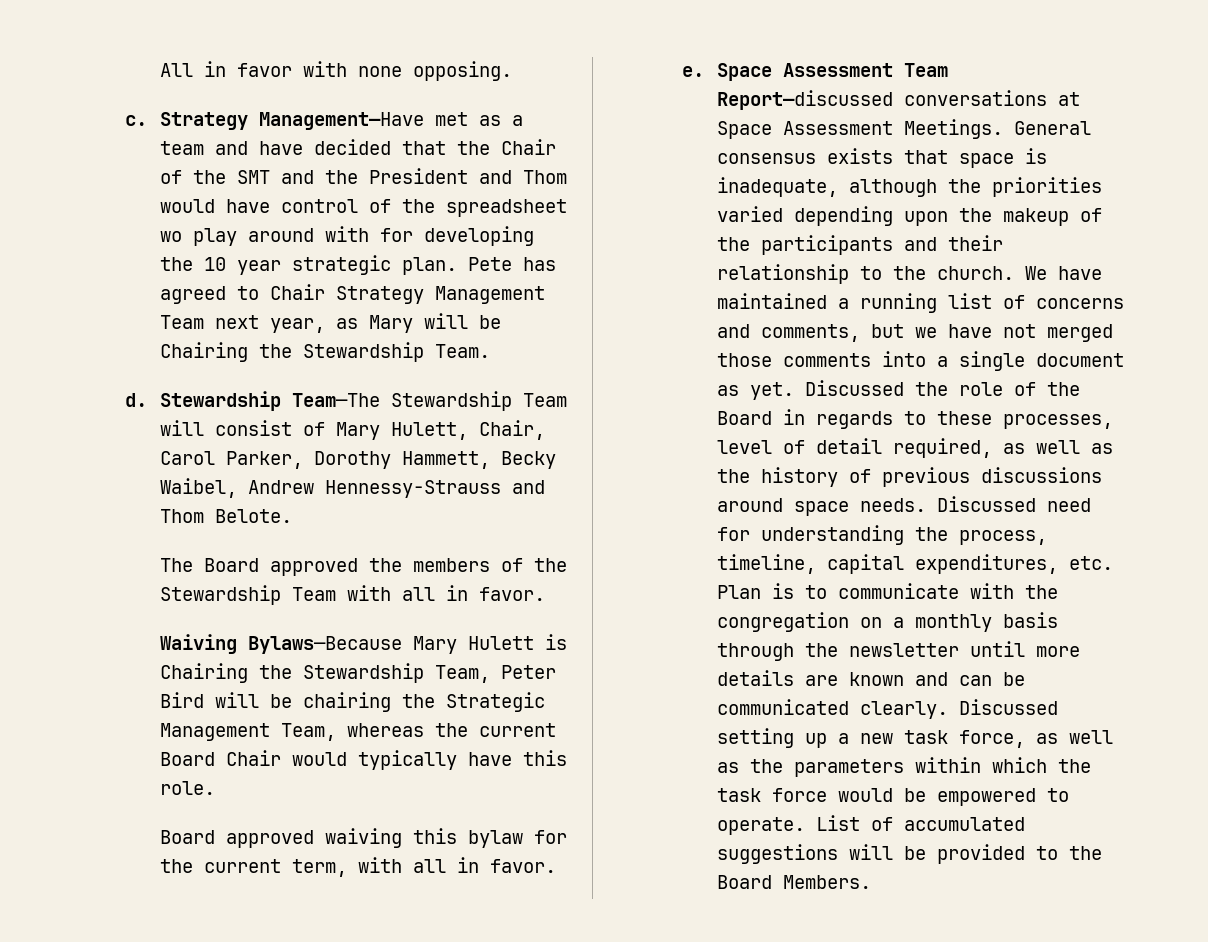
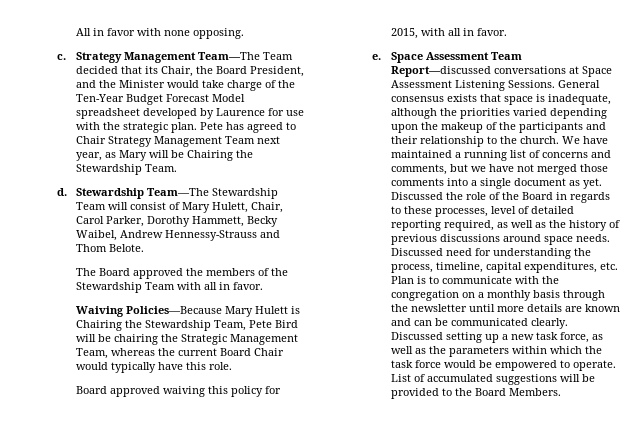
[258,112,523,130] [159,139,556,155] [159,168,567,184] [159,199,567,217] [159,226,534,246] [159,257,281,275] Management—Have met as a team and have decided that the Chair of the SMT and the President and Thom would have control of the spreadsheet wo play around with for developing the 10 year -> [123,52,293,63] [75,66,304,77] [75,80,295,91] [75,94,245,105] [75,108,304,119] [75,122,120,130] Management Team—The Team decided that its Chair, the Board President, and the Minister would take charge of the Ten-Year Budget Forecast Model spreadsheet developed by Laurence for use with the
[247,636,402,654] Bylaws—Because -> [125,306,222,314] Policies—Because
[500,665,556,679] Peter -> [248,320,272,328] Pete
[467,830,567,848] [159,859,347,877] bylaw for the current term, -> [230,386,281,397] [390,28,418,39] policy for 2015,
[903,119,1003,139] Meetings. -> [454,80,555,91] Listening Sessions.
[815,438,882,454] detail -> [530,206,574,214] [390,220,441,231] detailed reporting

